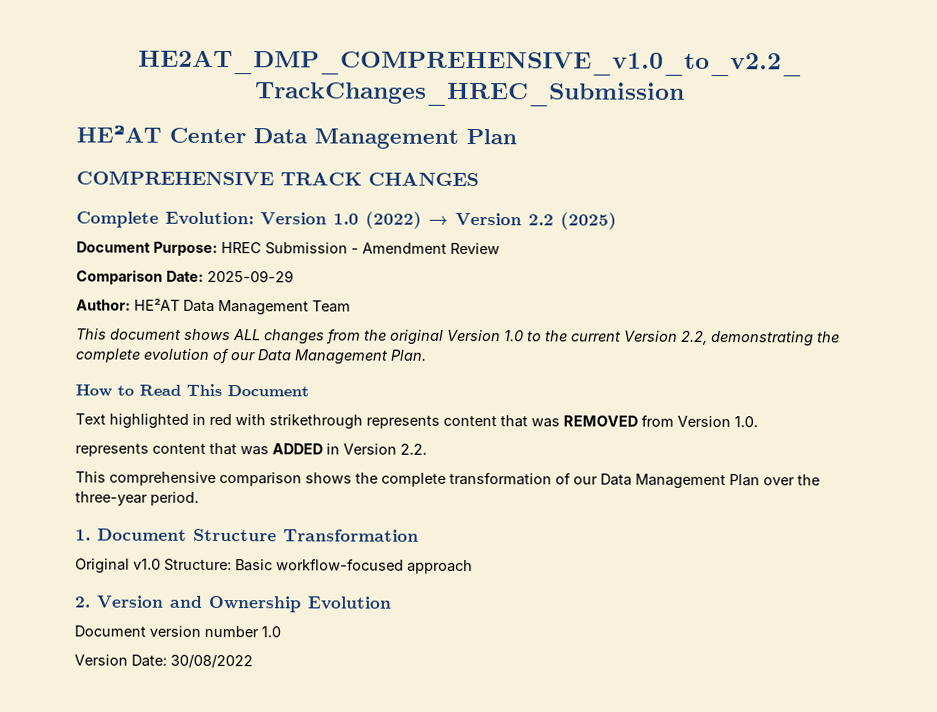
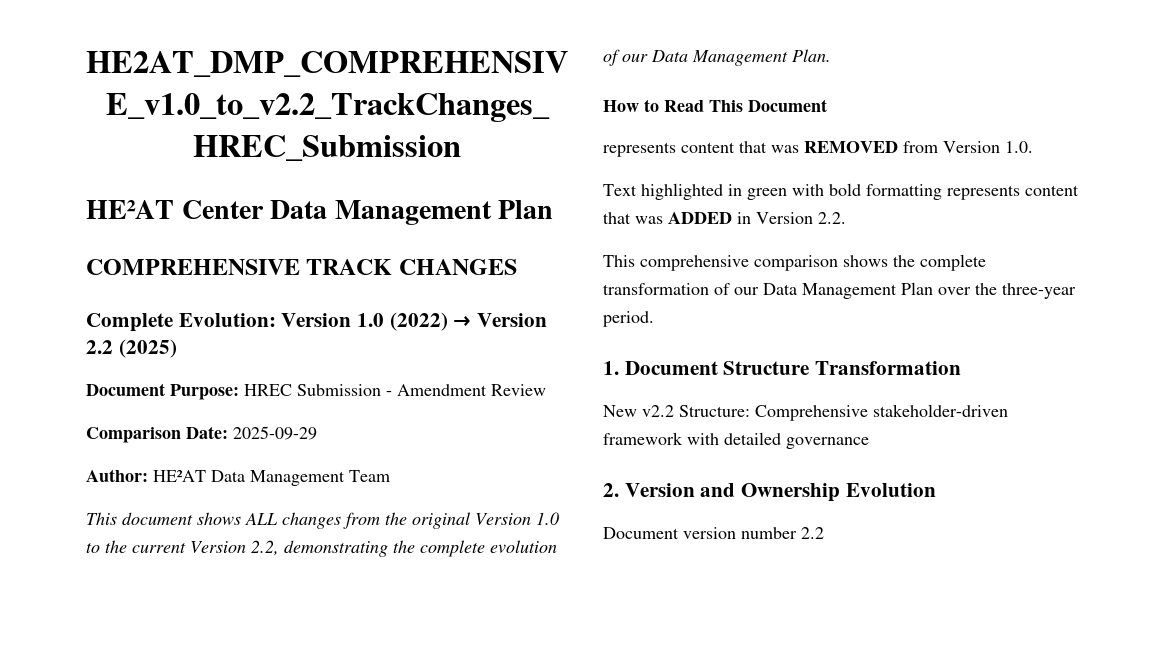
[75,413,363,430] Text highlighted in red with strikethrough -> (827, 105) none
(758, 422) none -> [603,183,942,200] Text highlighted in green with bold formatting
[75,558,473,575] Original v1.0 Structure: Basic workflow-focused approach -> [603,404,1008,421] [603,432,869,449] New v2.2 Structure: Comprehensive stakeholder-driven framework with detailed governance
[261,626,281,638] [74,654,253,669] 1.0 // Version Date: 30/08/2022 -> [801,527,824,539] 2.2

